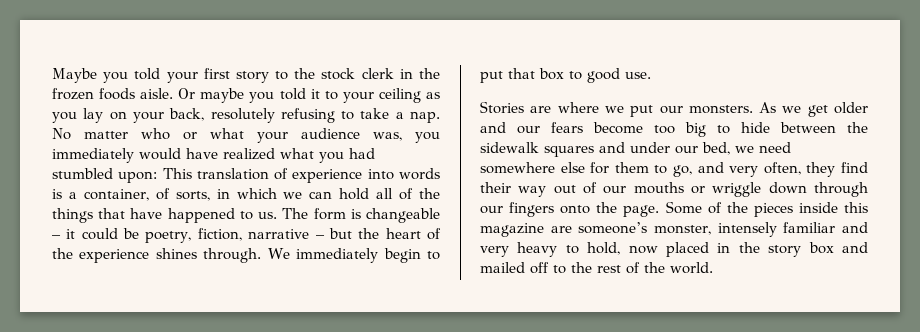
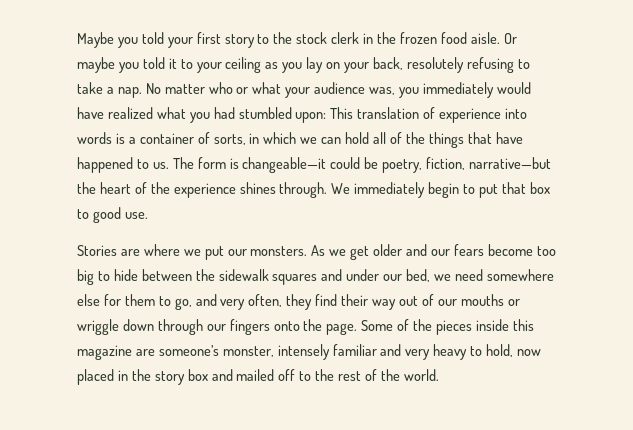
[99,88,136,100] foods -> [440,32,467,44] food
[83,189,149,201] container, -> [139,133,194,144] container
[366,208,441,223] [52,229,76,239] changeable – it -> [242,157,327,173] changeable—it
[248,228,352,239] narrative – but -> [469,157,552,169] narrative—but

